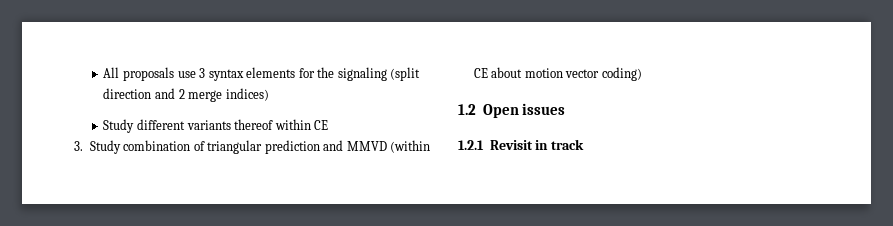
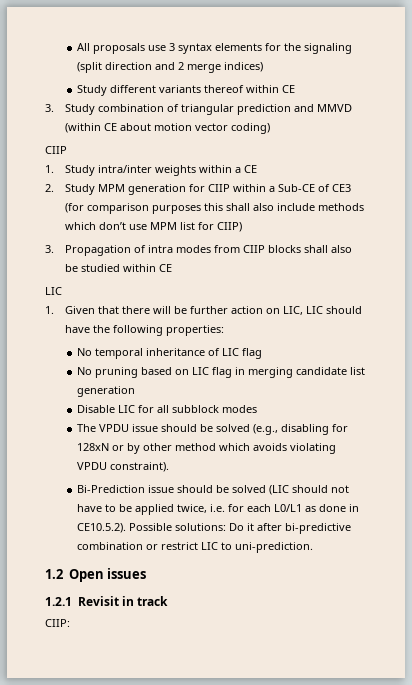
(642, 74) none -> [45,146,67,154] [45,165,257,176] [45,184,351,195] [64,203,364,214] [64,222,242,232] [45,245,352,256] [64,264,172,272] [45,287,62,295] [45,306,362,315] [64,325,224,336] [77,348,263,359] [77,367,366,378] [77,386,136,397] [77,405,258,413] [77,424,349,435] [77,443,337,454] [77,462,170,472] [77,485,350,495] [77,504,360,515] [77,523,352,534] [77,542,314,553] // CIIP // 1. Study intra/inter weights within a CE // 2. Study MPM generation for CIIP within a Sub-CE of CE3 (for comparison purposes this shall also include methods which don’t use MPM list for CIIP) // 3. Propagation of intra modes from CIIP blocks shall also be studied within CE // LIC // 1. Given that there will be further action on LIC, LIC should have the following properties: // No temporal inheritance of LIC flag // No pruning based on LIC flag in merging candidate list generation // Disable LIC for all subblock modes // The VPDU issue should be solved (e.g., disabling for 128xN or by other method which avoids violating VPDU constraint). // Bi-Prediction issue should be solved (LIC should not have to be applied twice, i.e. for each L0/L1 as done in CE10.5.2). Possible solutions: Do it after bi-predictive combination or restrict LIC to uni-prediction.
(584, 144) none -> [45,619,70,627] // CIIP:

